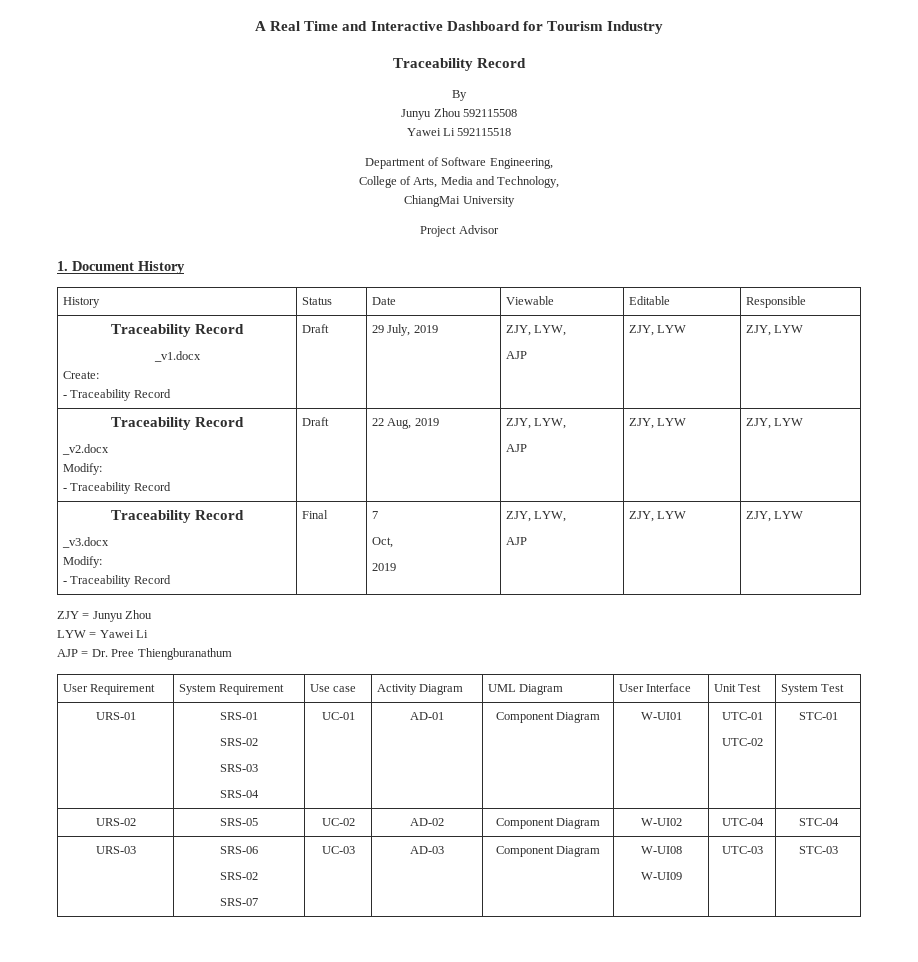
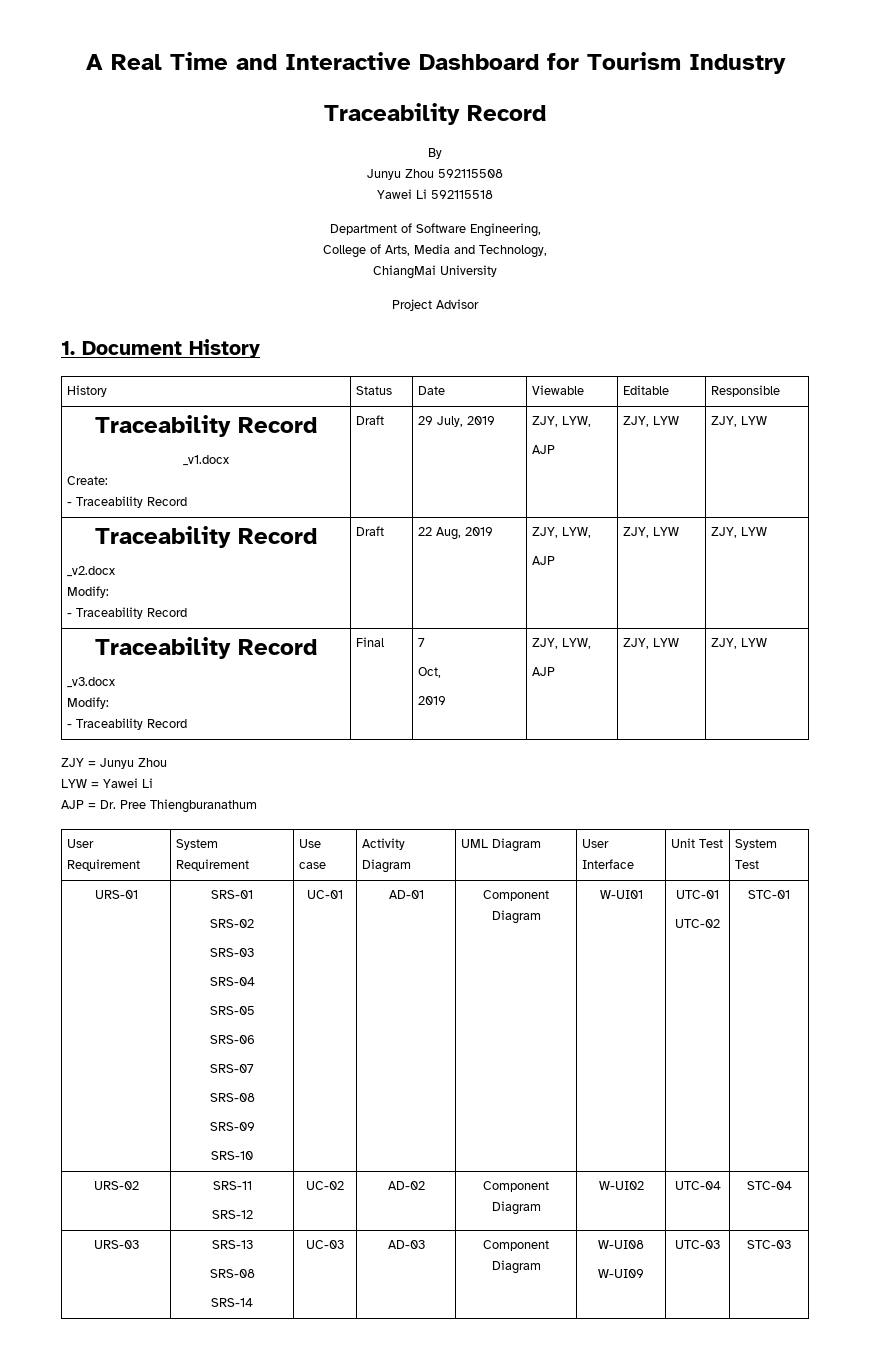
(259, 794) none -> [209,1006,255,1015] [209,1035,255,1044] [210,1064,254,1073] [209,1093,255,1102] [209,1122,255,1131] [211,1151,253,1160] // SRS-05 // SRS-06 // SRS-07 // SRS-08 // SRS-09 // SRS-10
[219,818,258,826] SRS-05 -> [212,1181,252,1190] [211,1210,253,1219] SRS-11 // SRS-12
[219,846,258,854] [219,872,258,880] [219,898,258,906] SRS-06 // SRS-02 // SRS-07 -> [211,1240,253,1249] [209,1269,255,1278] [211,1298,253,1307] SRS-13 // SRS-08 // SRS-14

